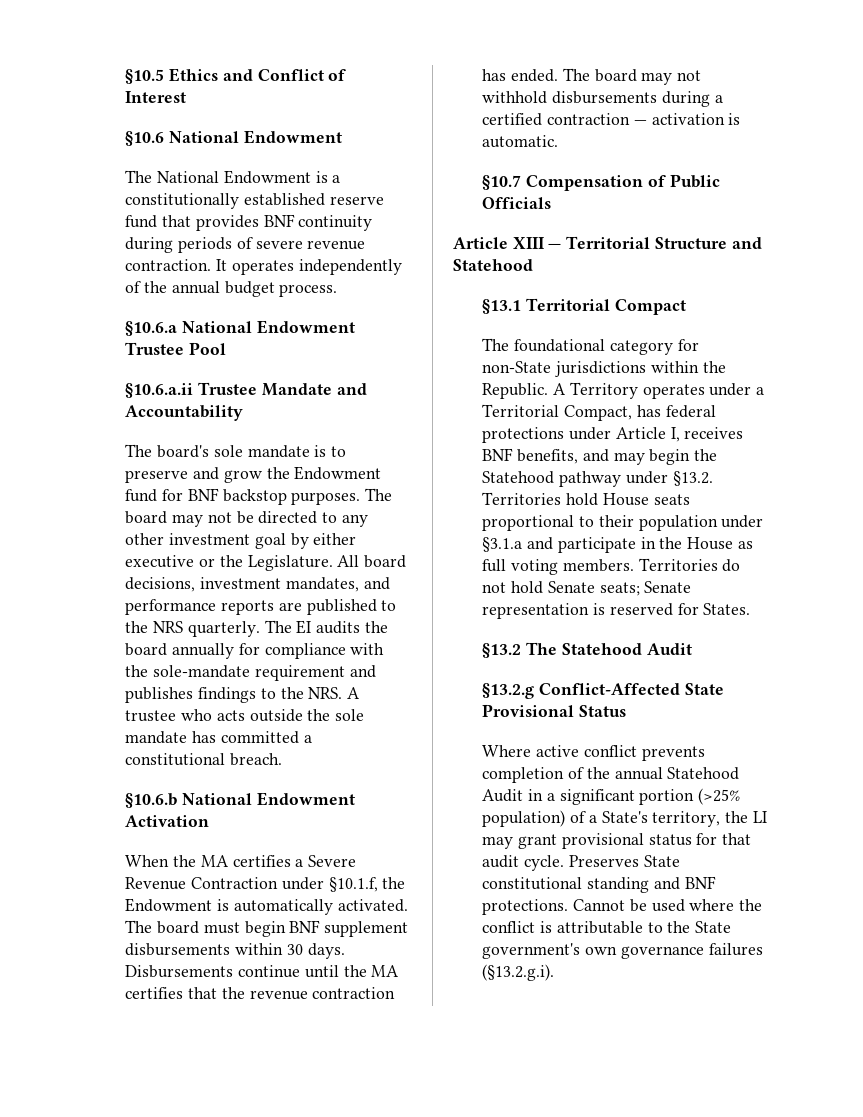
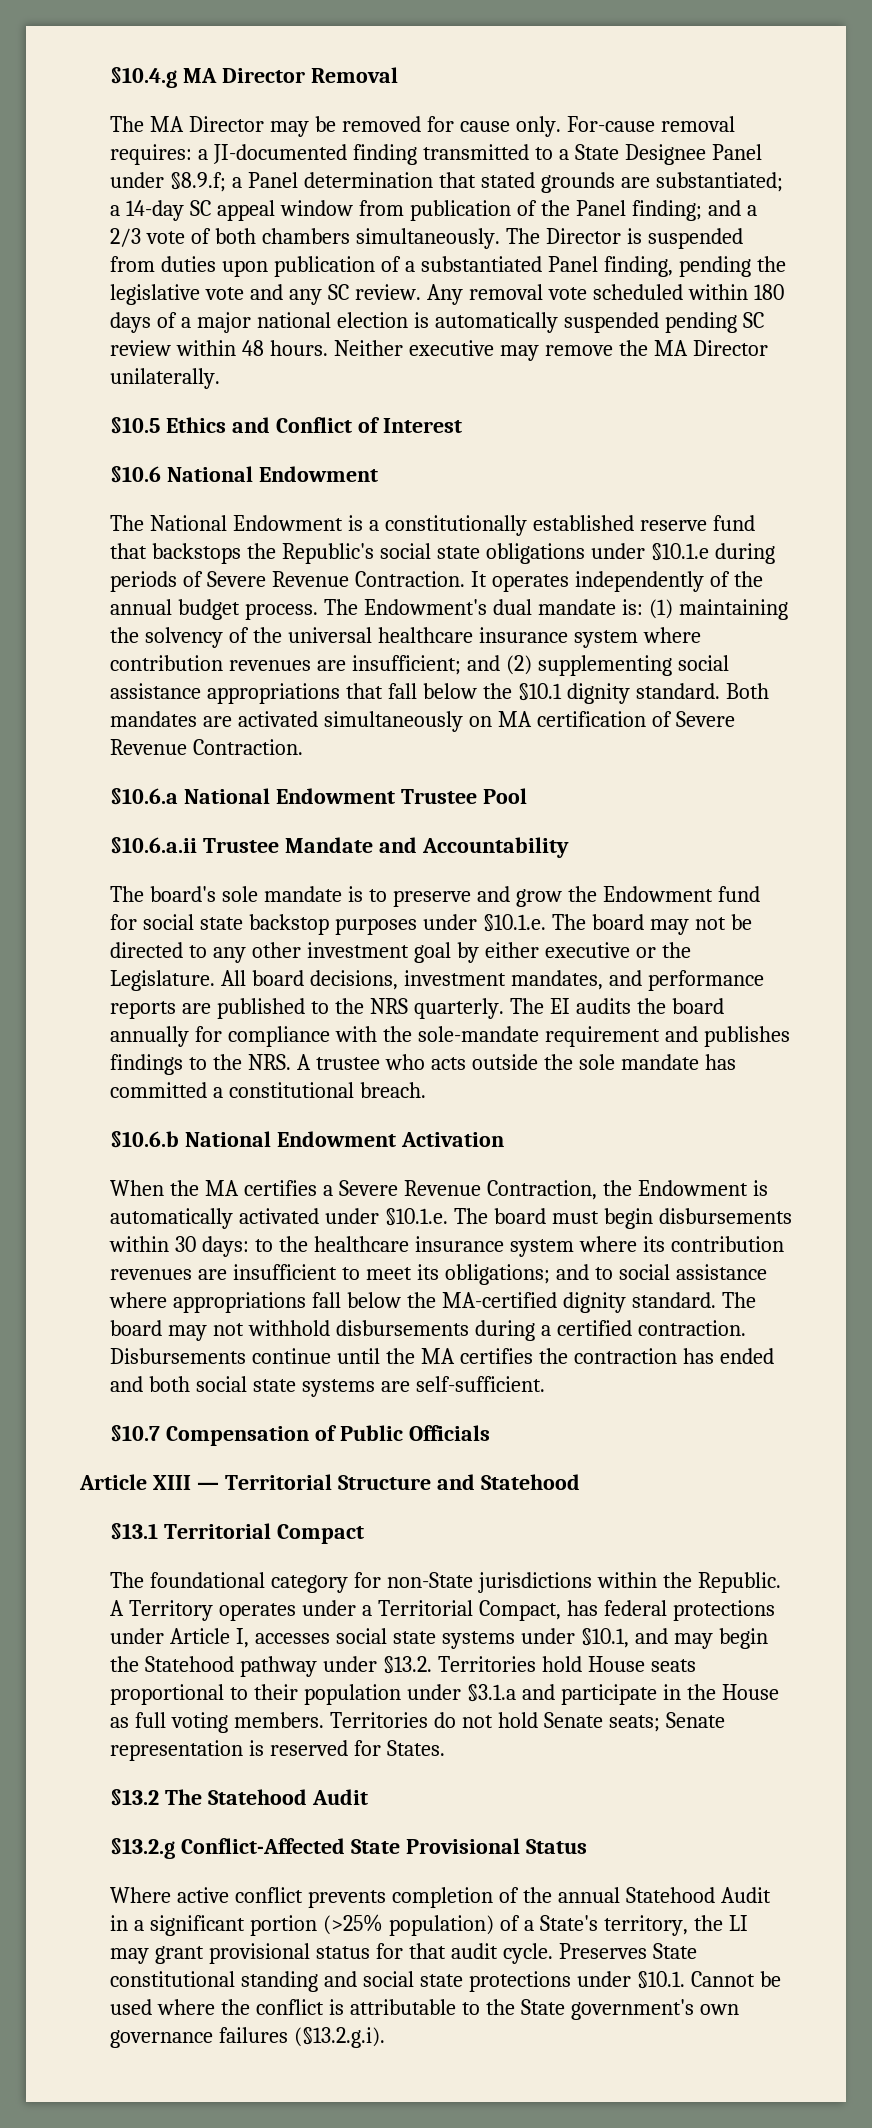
(125, 76) none -> [110,67,399,88] [110,116,735,137] [110,144,762,165] [110,172,783,193] [110,200,757,221] [110,228,743,249] [110,256,786,277] [110,284,784,305] [110,312,764,333] [110,340,768,361] [110,368,221,389] §10.4.g MA Director Removal // The MA Director may be removed for cause only. For-cause removal requires: a JI-documented finding transmitted to a State Designee Panel under §8.9.f; a Panel determination that stated grounds are substantiated; a 14-day SC appeal window from publication of the Panel finding; and a 2/3 vote of both chambers simultaneously. The Director is suspended from duties upon publication of a substantiated Panel finding, pending the legislative vote and any SC review. Any removal vote scheduled within 180 days of a major national election is automatically suspended pending SC review within 48 hours. Neither executive may remove the MA Director unilaterally. //
[195,214,373,231] [125,237,366,253] [125,259,212,271] provides BNF continuity during periods of severe revenue contraction. -> [152,543,775,564] [110,571,466,592] backstops the Republic's social state obligations under §10.1.e during periods of Severe Revenue Contraction.
(338, 290) none -> [324,599,788,620] [110,627,701,648] [110,655,729,676] [110,683,769,704] [110,711,735,732] [110,739,304,755] The Endowment's dual mandate is: (1) maintaining the solvency of the universal healthcare insurance system where contribution revenues are insufficient; and (2) supplementing social assistance appropriations that fall below the §10.1 dignity standard. Both mandates are activated simultaneously on MA certification of Severe Revenue Contraction.
[187,488,361,505] BNF backstop purposes. -> [143,914,546,935] social state backstop purposes under §10.1.e.
[191,877,378,892] Contraction under §10.1.f, -> [486,1180,597,1200] Contraction,
[337,899,408,912] activated. -> [239,1208,449,1226] activated under §10.1.e.
[289,920,409,937] BNF supplement -> (653, 1218) none
[307,943,345,959] [125,965,400,978] [125,987,396,1000] [482,69,559,82] days. Disbursements continue until the MA certifies that the revenue contraction has ended. -> [202,1236,784,1257] [110,1264,767,1285] [109,1292,716,1313] days: to the healthcare insurance system where its contribution revenues are insufficient to meet its obligations; and to social assistance where appropriations fall below the MA-certified dignity standard.
[547,113,741,125] [482,135,559,148] contraction — activation is automatic. -> [637,1320,746,1336] [110,1348,774,1364] [110,1376,545,1397] contraction. Disbursements continue until the MA certifies the contraction has ended and both social state systems are self-sufficient.
[684,427,744,439] [482,448,579,464] receives BNF benefits, -> [255,1628,629,1649] accesses social state systems under §10.1,
[684,876,716,889] [482,899,569,915] BNF protections. -> [363,1971,685,1992] social state protections under §10.1.

